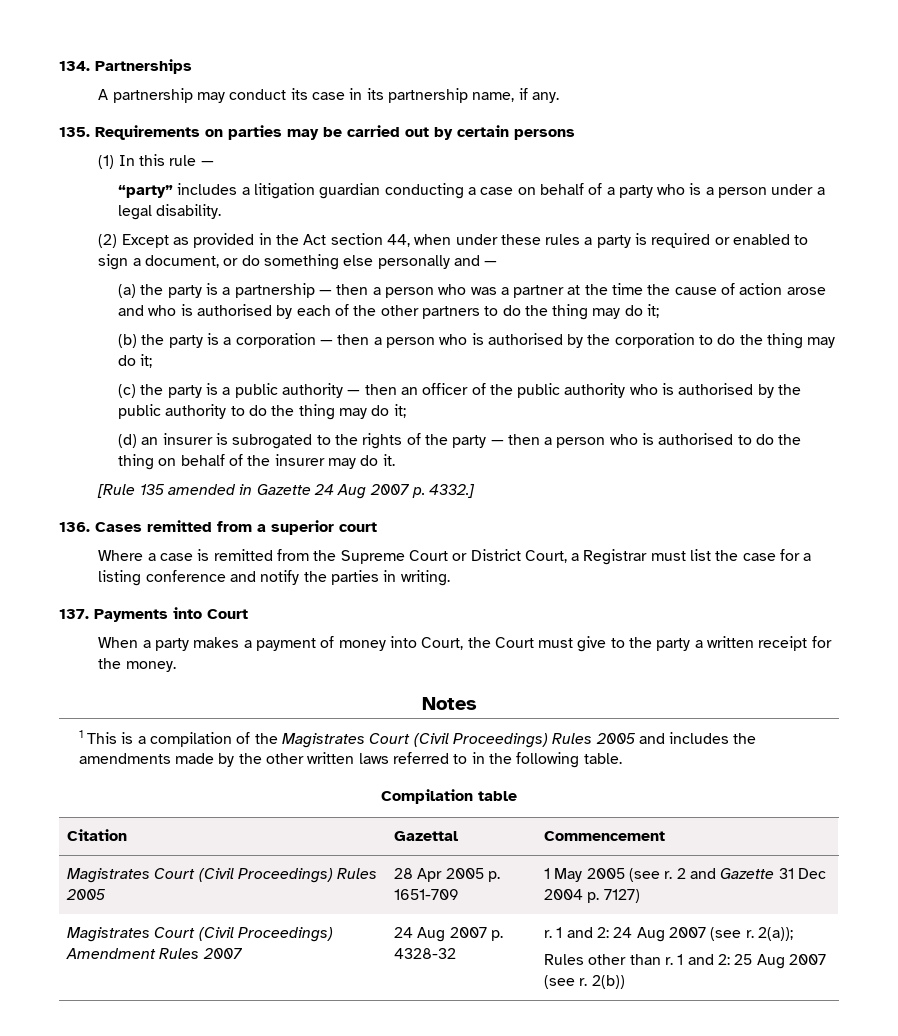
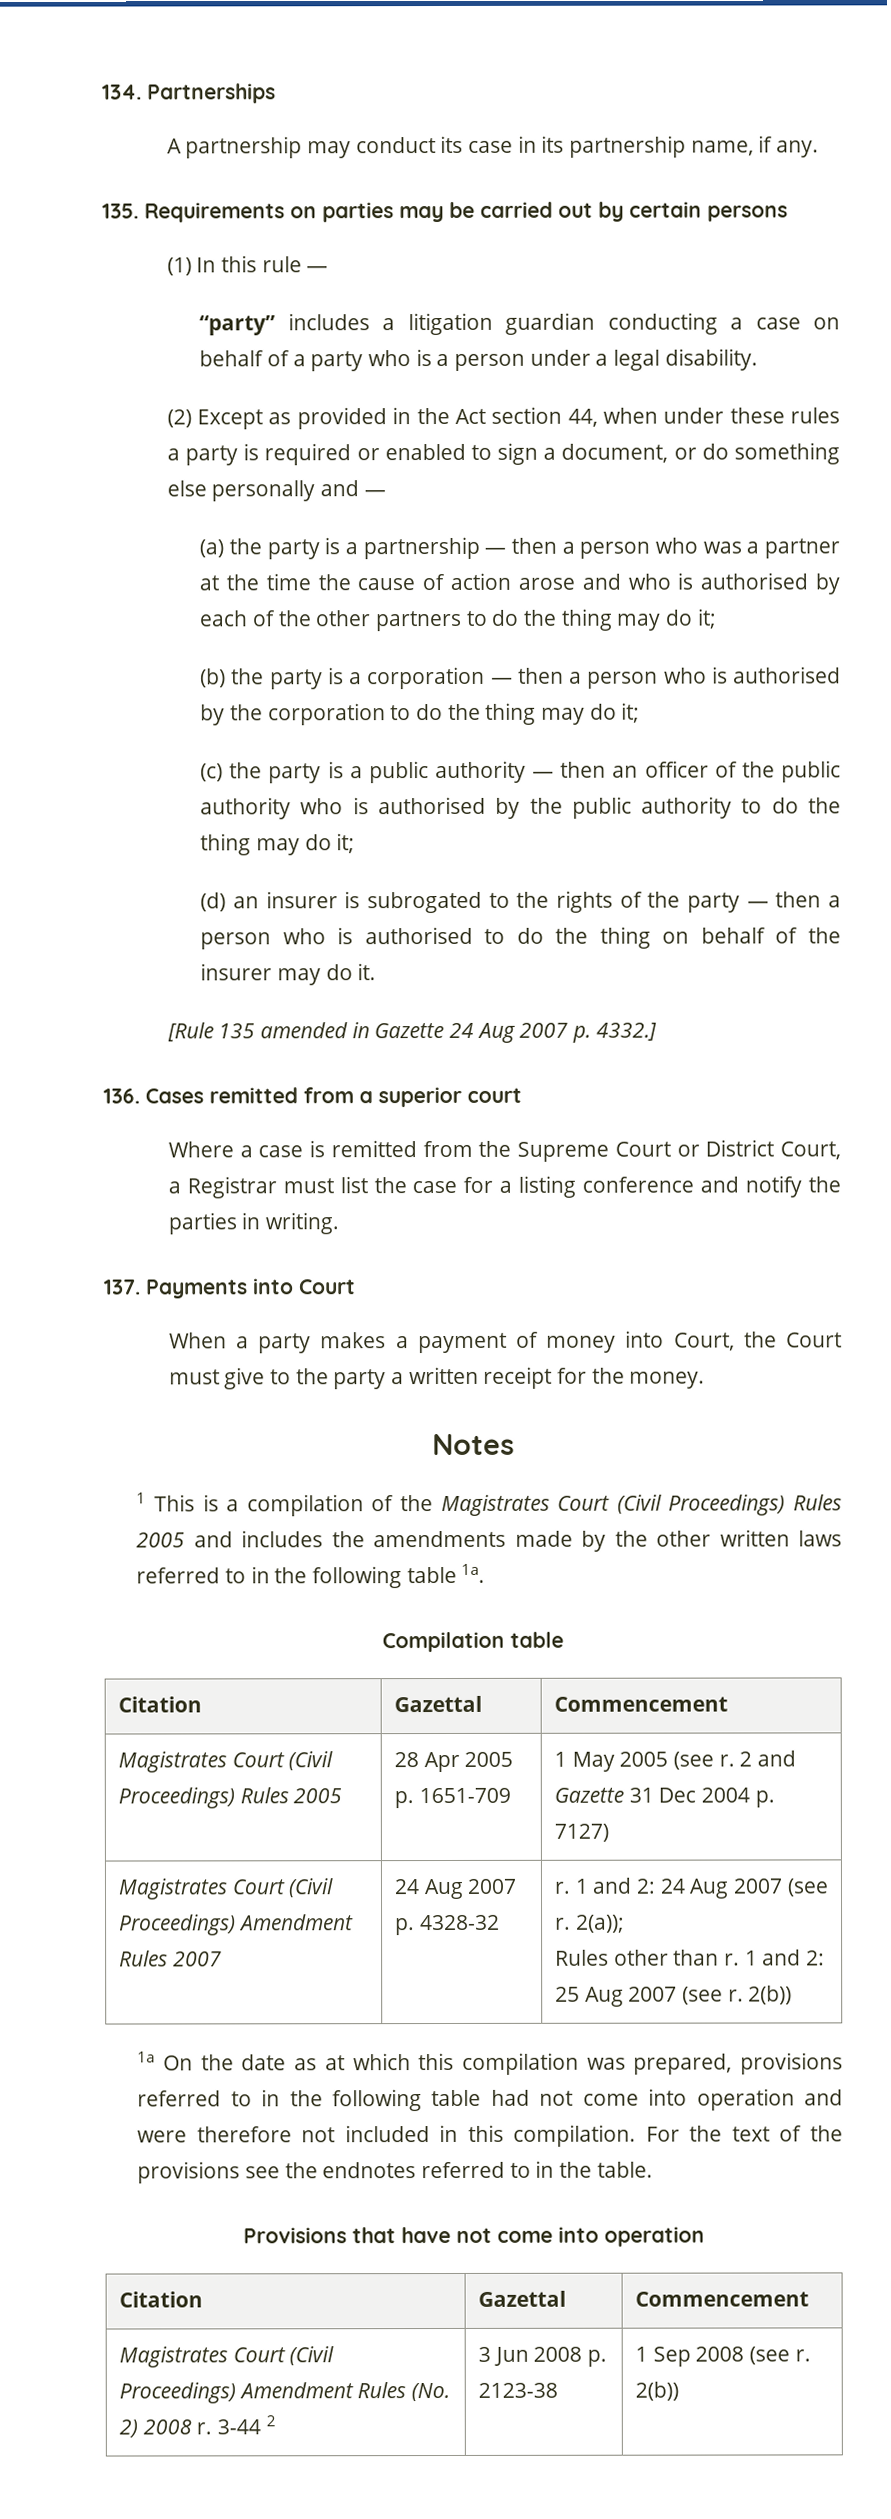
[583,753,622,764] table. -> [406,1563,486,1584] table 1a.
(625, 982) none -> [137,2051,843,2075] [137,2088,844,2112] [137,2124,843,2147] [137,2160,653,2184] [243,2226,705,2247] [118,2291,203,2308] [477,2290,566,2307] [634,2291,809,2307] [118,2346,335,2368] [118,2382,450,2404] [118,2415,276,2438] [477,2346,607,2367] [477,2382,558,2398] [634,2346,811,2367] [634,2381,679,2401] // 1a On the date as at which this compilation was prepared, provisions referred to in the following table had not come into operation and were therefore not included in this compilation. For the text of the provisions see the endnotes referred to in the table. // Provisions that have not come into operation // Citation | Gazettal | Commencement // Magistrates Court (Civil Proceedings) Amendment Rules (No. 2) 2008 r. 3-44 2 | 3 Jun 2008 p. 2123-38 | 1 Sep 2008 (see r. 2(b))

